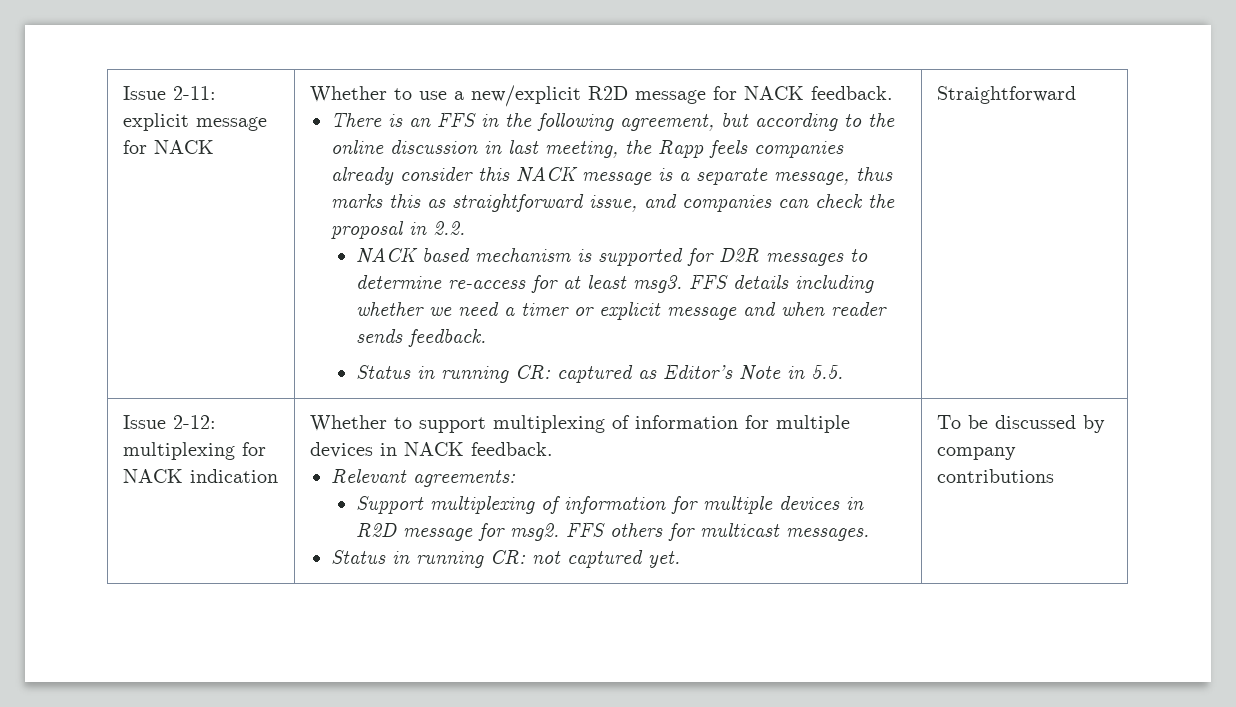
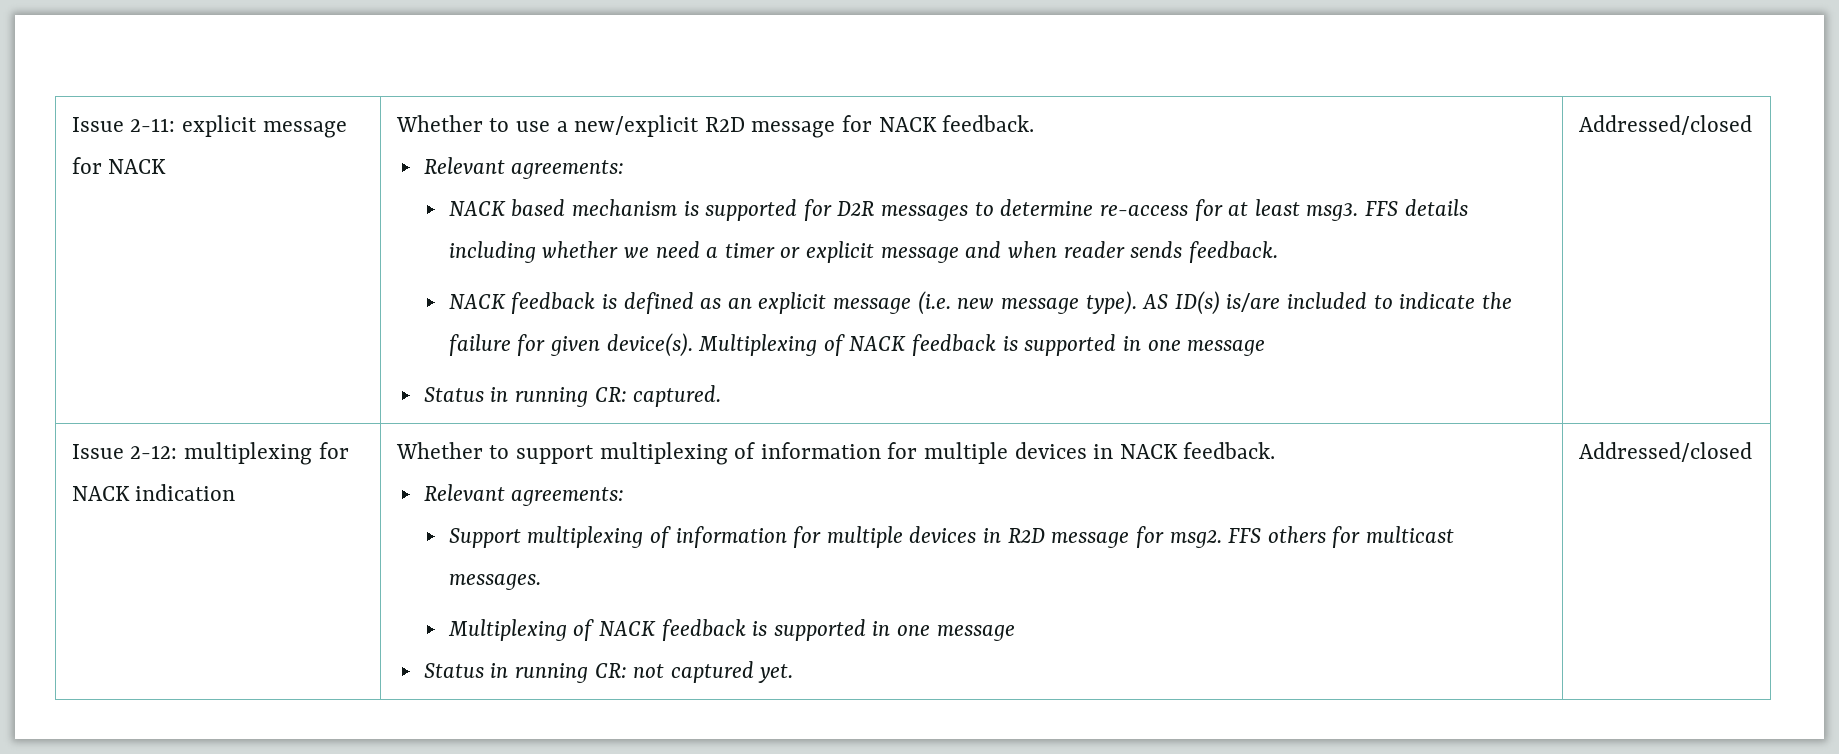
[330,112,895,131] [330,140,844,158] [330,166,893,185] [330,194,895,212] [330,221,465,239] There is an FFS in the following agreement, but according to the online discussion in last meeting, the Rapp feels companies already consider this NACK message is a separate message, thus marks this as straightforward issue, and companies can check the proposal in 2.2. -> [423,157,625,179] Relevant agreements:
[356,364,844,383] [936,86,1076,104] Status in running CR: captured as Editor’s Note in 5.5. | Straightforward -> [448,291,1512,315] [448,333,1266,357] [423,385,722,407] [1578,115,1752,135] NACK feedback is defined as an explicit message (i.e. new message type). AS ID(s) is/are included to indicate the failure for given device(s). Multiplexing of NACK feedback is supported in one message // Status in running CR: captured. | Addressed/closed
(870, 534) none -> [447,619,1015,641] // Multiplexing of NACK feedback is supported in one message
[936,415,1105,433] [936,447,1016,460] [936,469,1054,483] To be discussed by company contributions -> [1578,442,1752,462] Addressed/closed

